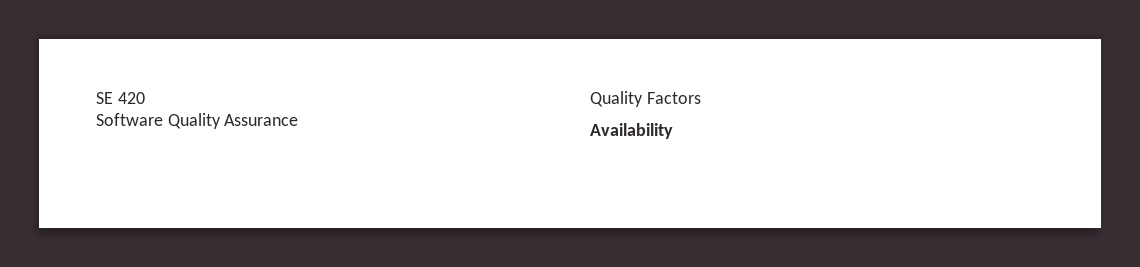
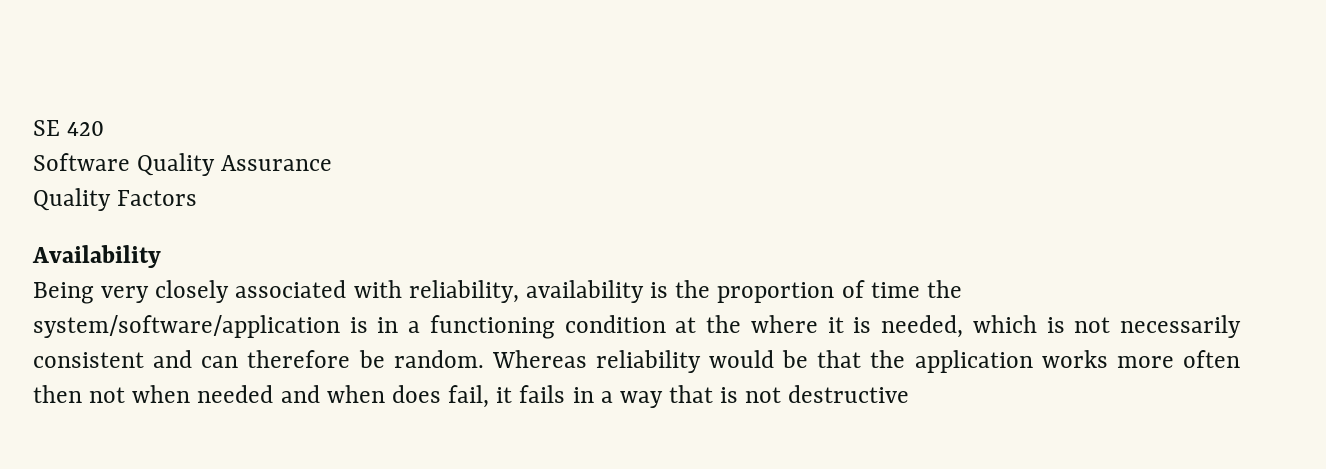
(673, 131) none -> [33,280,962,304] [33,315,1242,339] [33,350,1240,373] [33,385,910,408] // Being very closely associated with reliability, availability is the proportion of time the system/software/application is in a functioning condition at the where it is needed, which is not necessarily consistent and can therefore be random. Whereas reliability would be that the application works more often then not when needed and when does fail, it fails in a way that is not destructive

